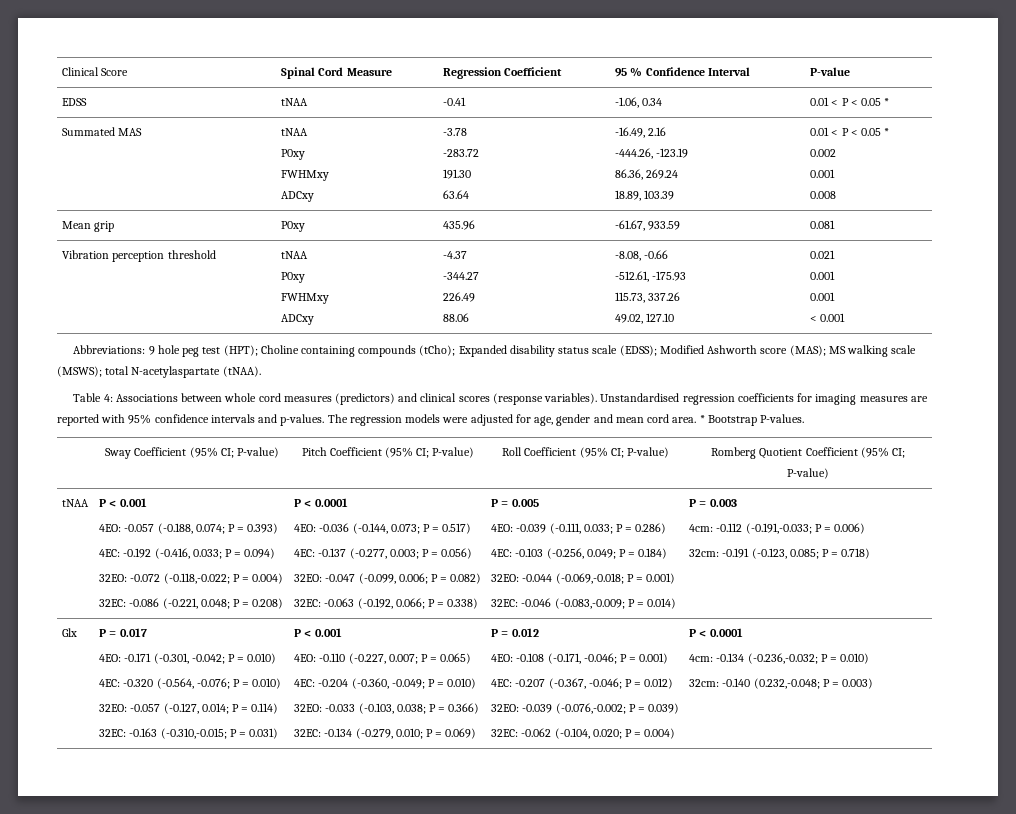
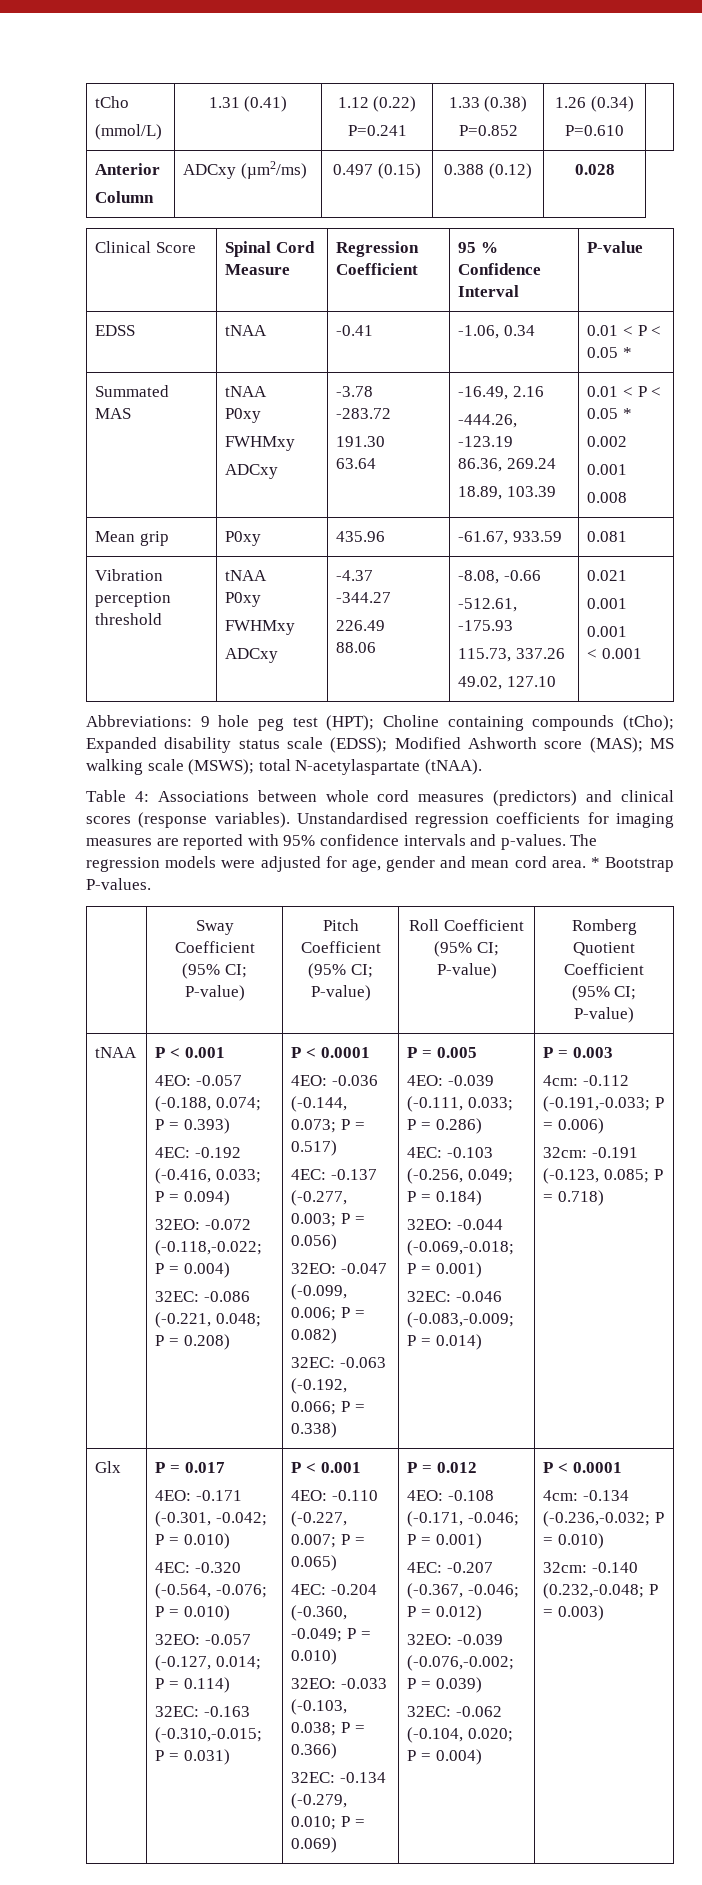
(62, 71) none -> [95,96,130,108] [95,124,163,140] [208,96,288,112] [337,96,417,112] [347,125,407,136] [448,96,528,112] [458,125,518,136] [555,96,634,112] [565,125,624,136] [95,163,161,175] [95,191,155,203] [183,161,307,179] [333,163,421,179] [444,163,532,179] [574,164,615,175] tCho // (mmol/L) | 1.31 (0.41) | 1.12 (0.22) // P=0.241 | 1.33 (0.38) // P=0.852 | 1.26 (0.34) // P=0.610 | // Anterior // Column | ADCxy (µm2/ms) | 0.497 (0.15) | 0.388 (0.12) | 0.028 //

